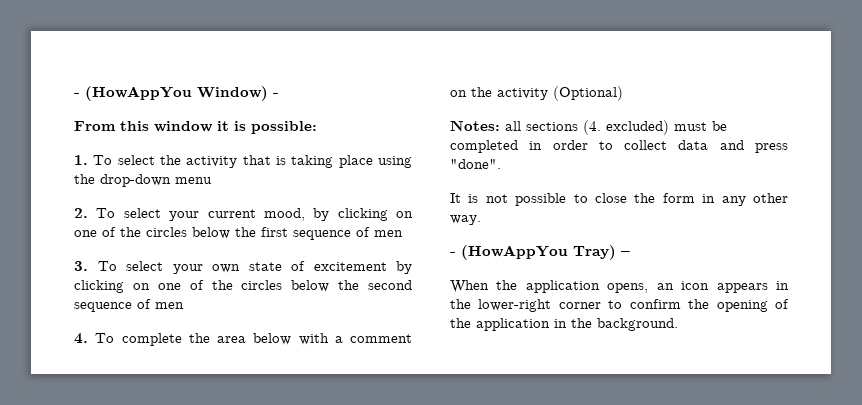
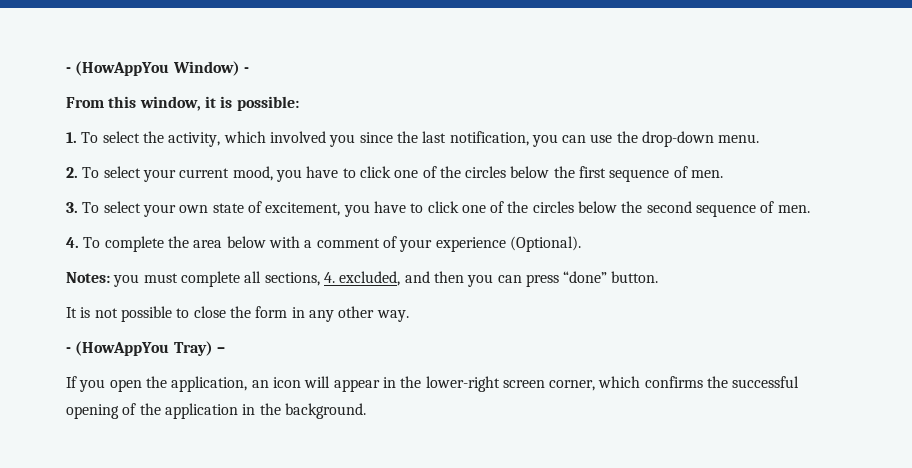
[154,121,213,132] window -> [139,96,201,111] window,
[186,155,412,168] activity that is taking place using -> [168,131,613,147] activity, which involved you since the last notification, you can use
[175,177,212,184] menu -> [718,134,760,143] menu.
[313,208,413,221] by clicking on -> [275,166,391,182] you have to click
[374,230,403,237] men -> [691,170,724,178] men.
[313,261,412,274] [74,280,150,293] excitement by clicking on -> [265,201,459,217] excitement, you have to click
[155,302,184,309] men -> [777,205,810,213] men.
[450,86,623,101] [450,120,727,135] [450,140,788,153] [450,159,501,169] on the activity (Optional) // Notes: all sections (4. excluded) must be completed in order to collect data and press "done". -> [382,236,581,252] [66,271,659,287] of your experience (Optional). // Notes: you must complete all sections, 4. excluded, and then you can press “done” button.
[450,280,789,293] [450,299,710,312] When the application opens, an icon appears in the lower-right corner to confirm the -> [66,376,800,392] If you open the application, an icon will appear in the lower-right screen corner, which confirms the successful

